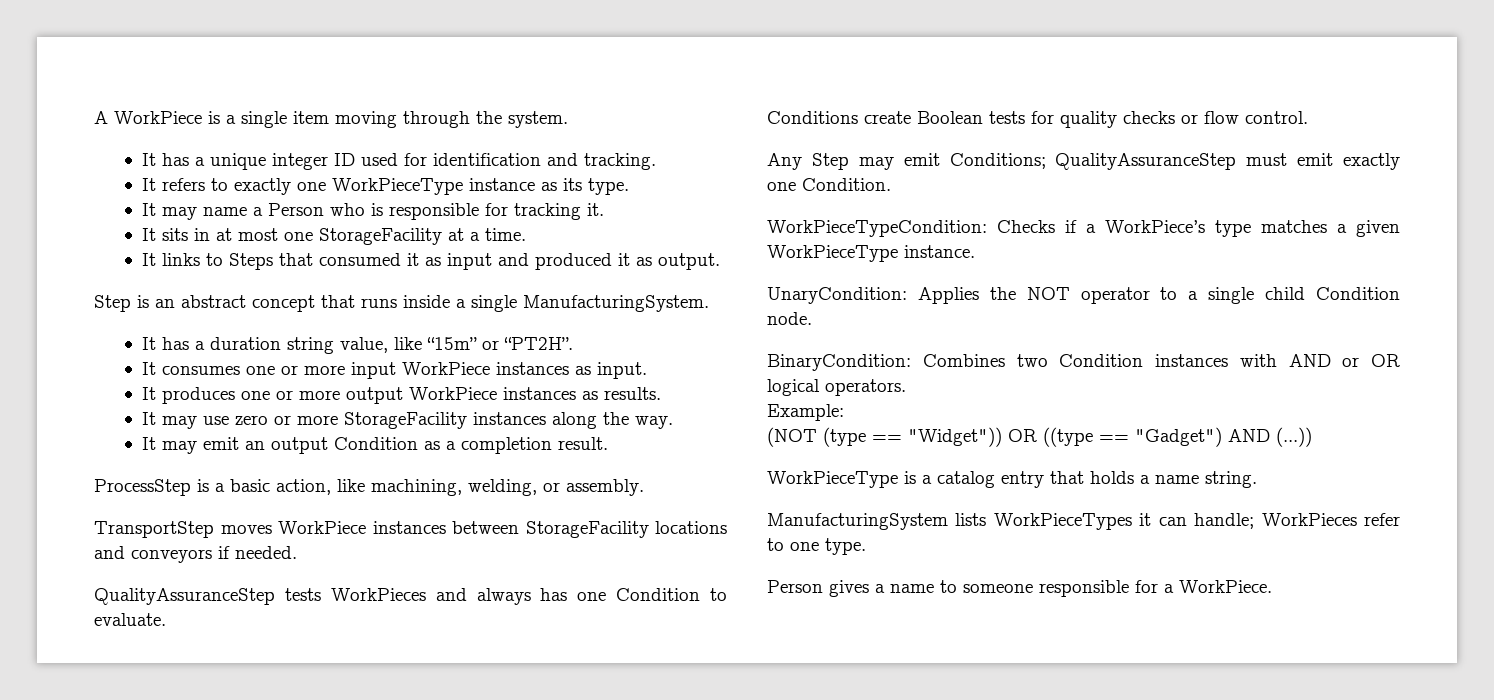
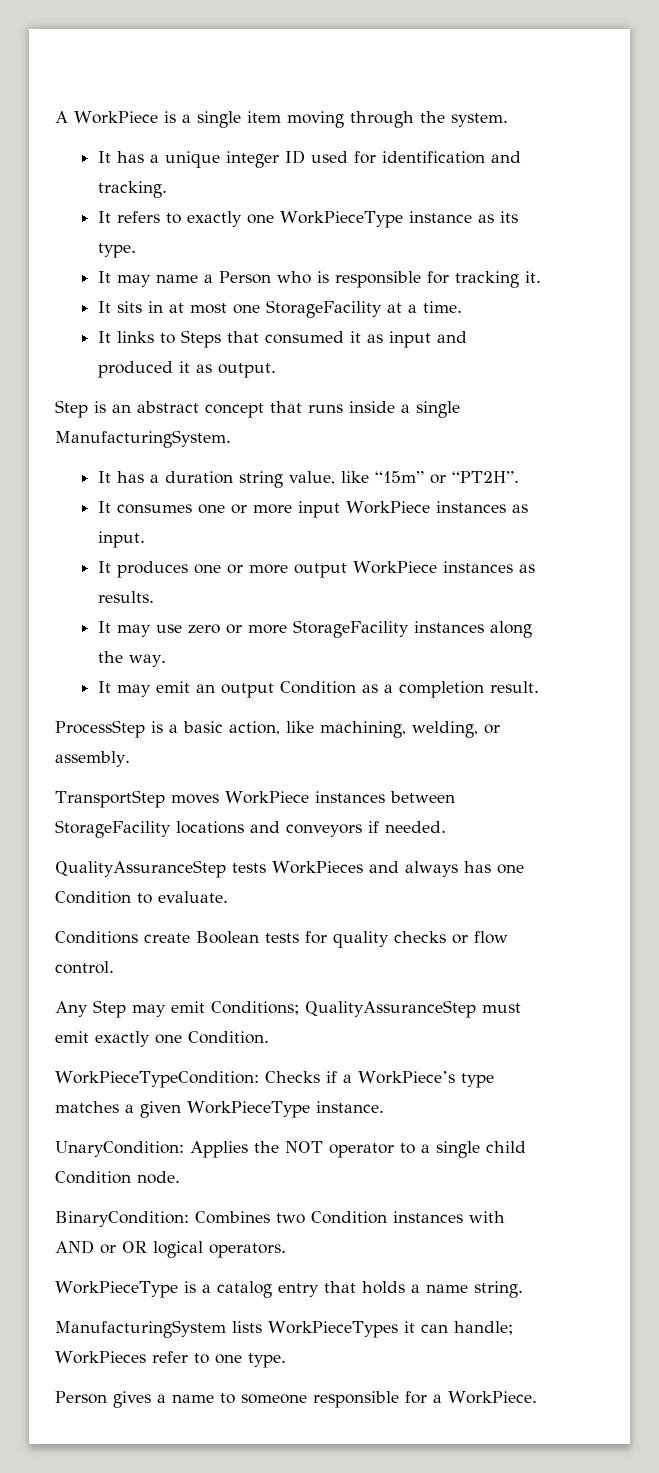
[767,404,844,421] [767,427,1312,447] // Example: // (NOT (type == "Widget")) OR ((type == "Gadget") AND (...)) -> (286, 1250) none

